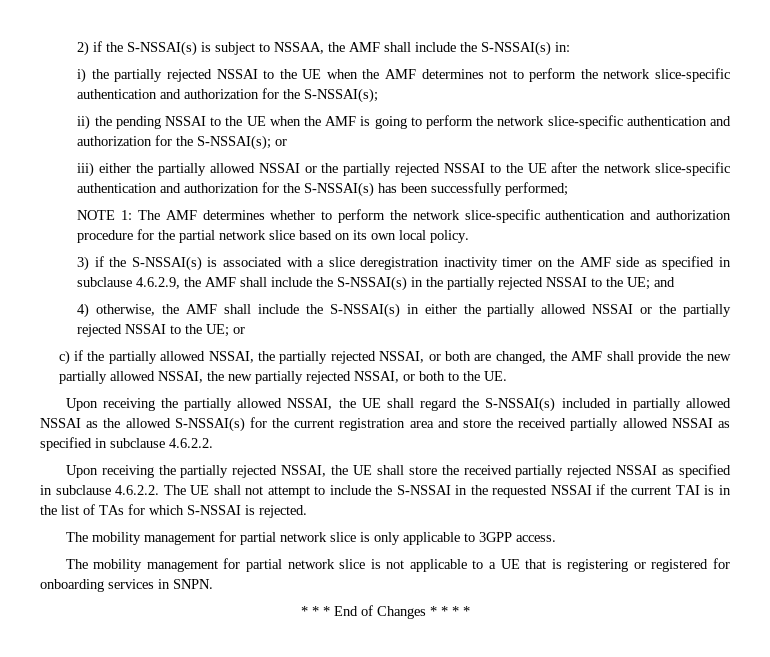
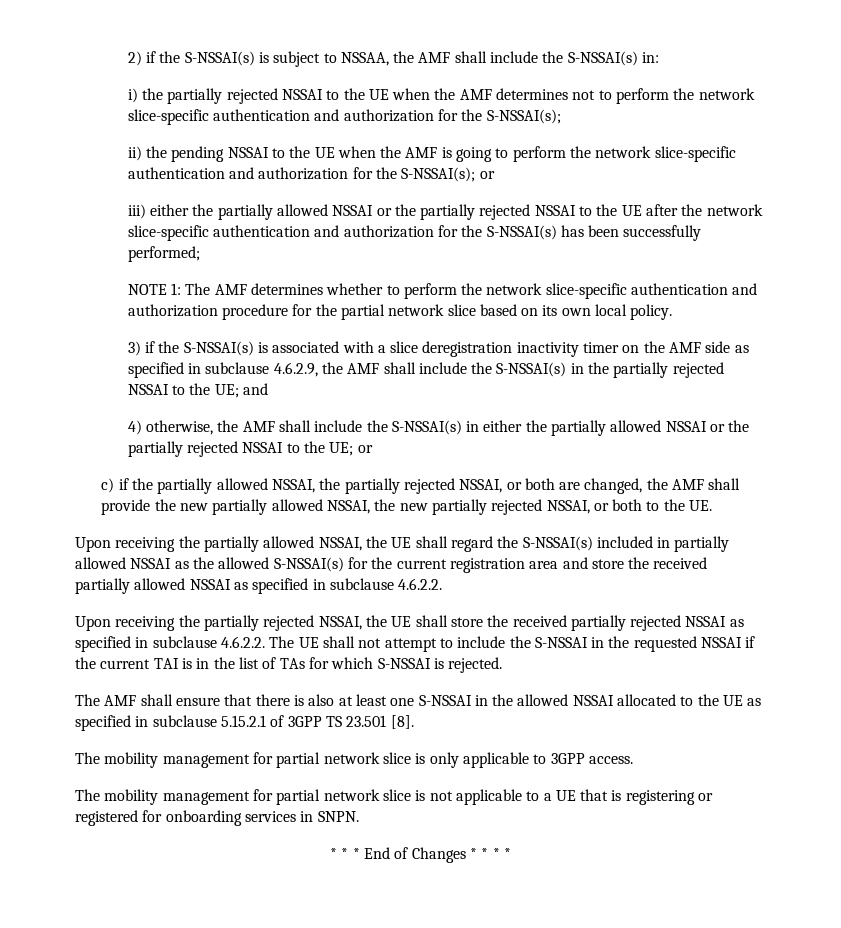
(307, 511) none -> [75,694,762,706] [75,715,414,731] // The AMF shall ensure that there is also at least one S-NSSAI in the allowed NSSAI allocated to the UE as specified in subclause 5.15.2.1 of 3GPP TS 23.501 [8].

